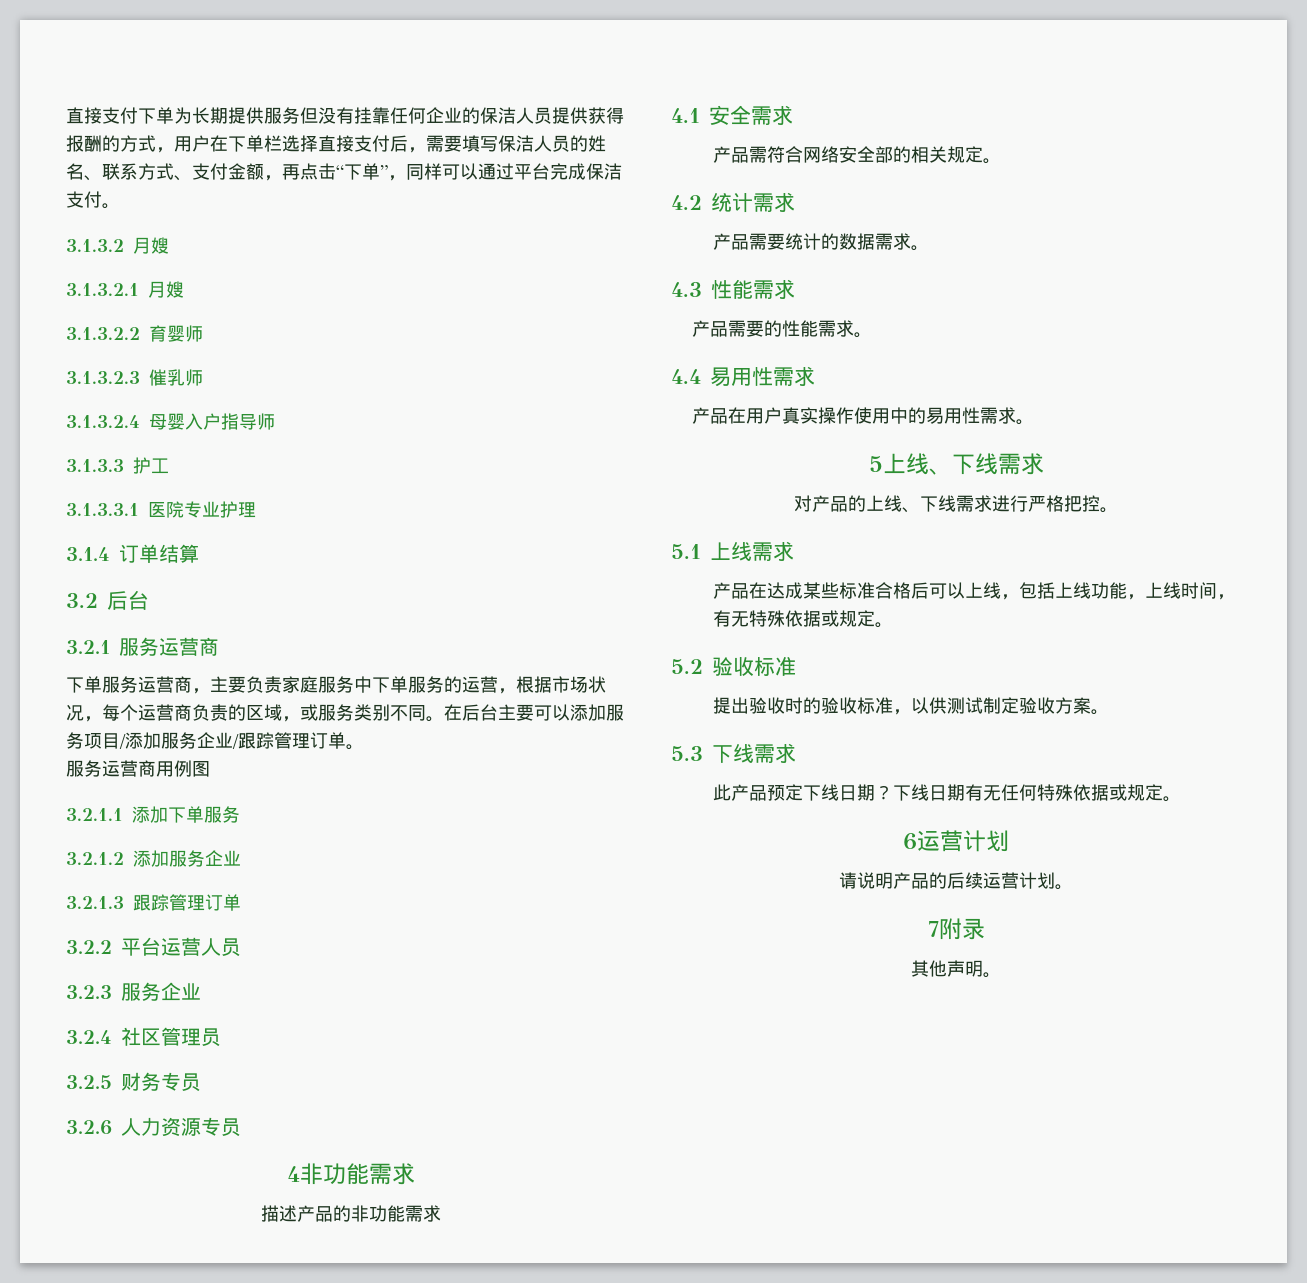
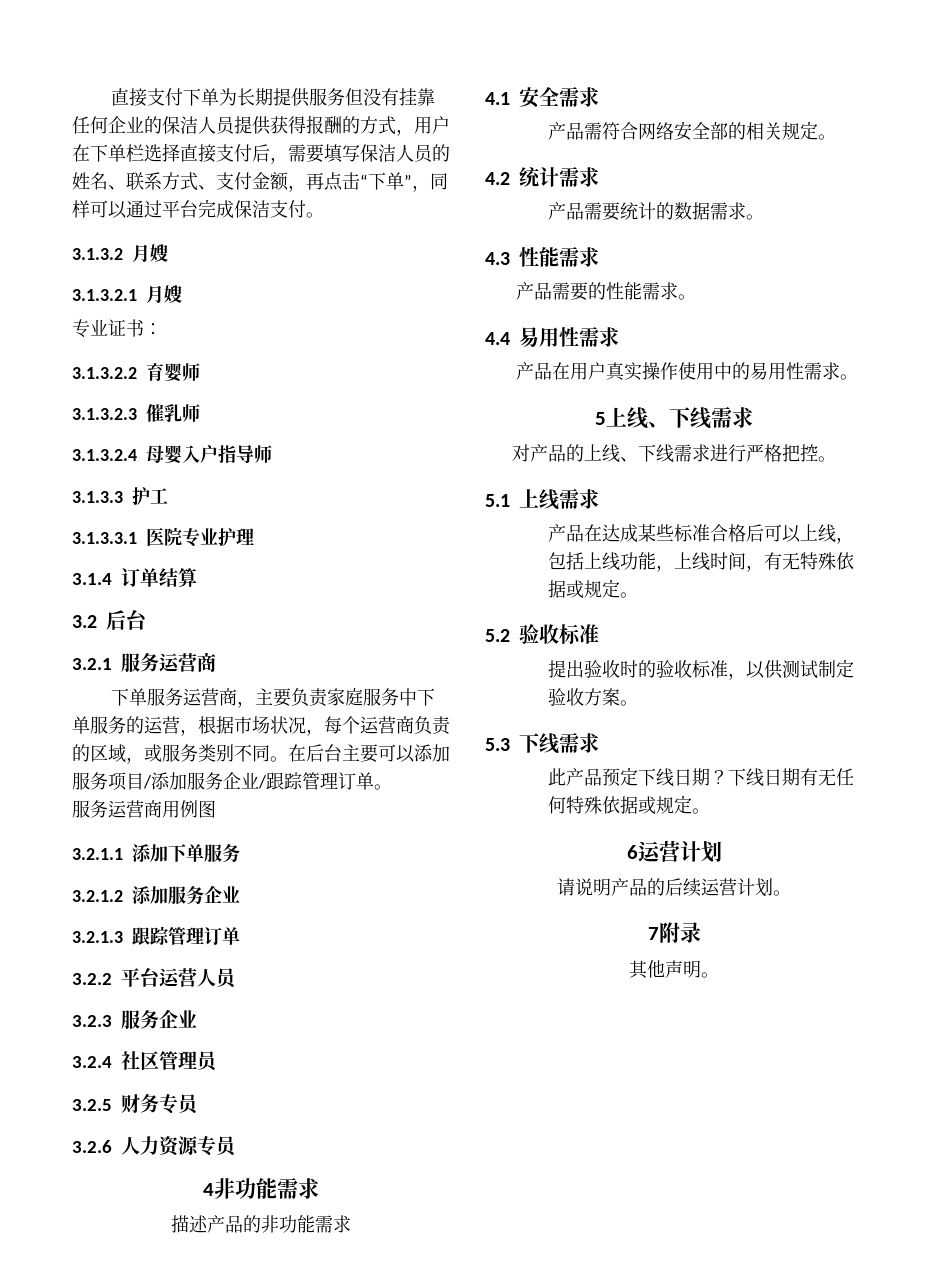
(184, 289) none -> [72,319,162,338] // 专业证书：

